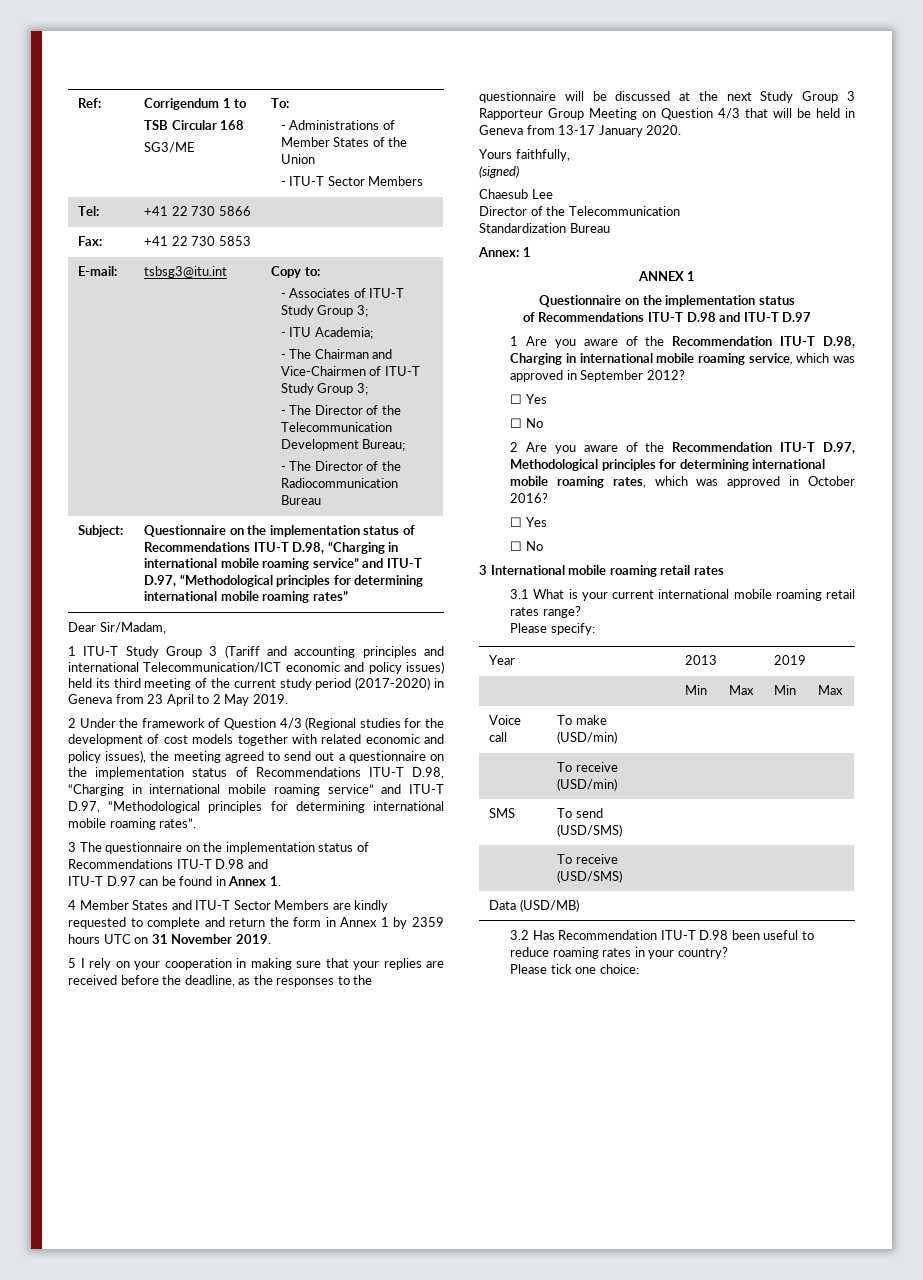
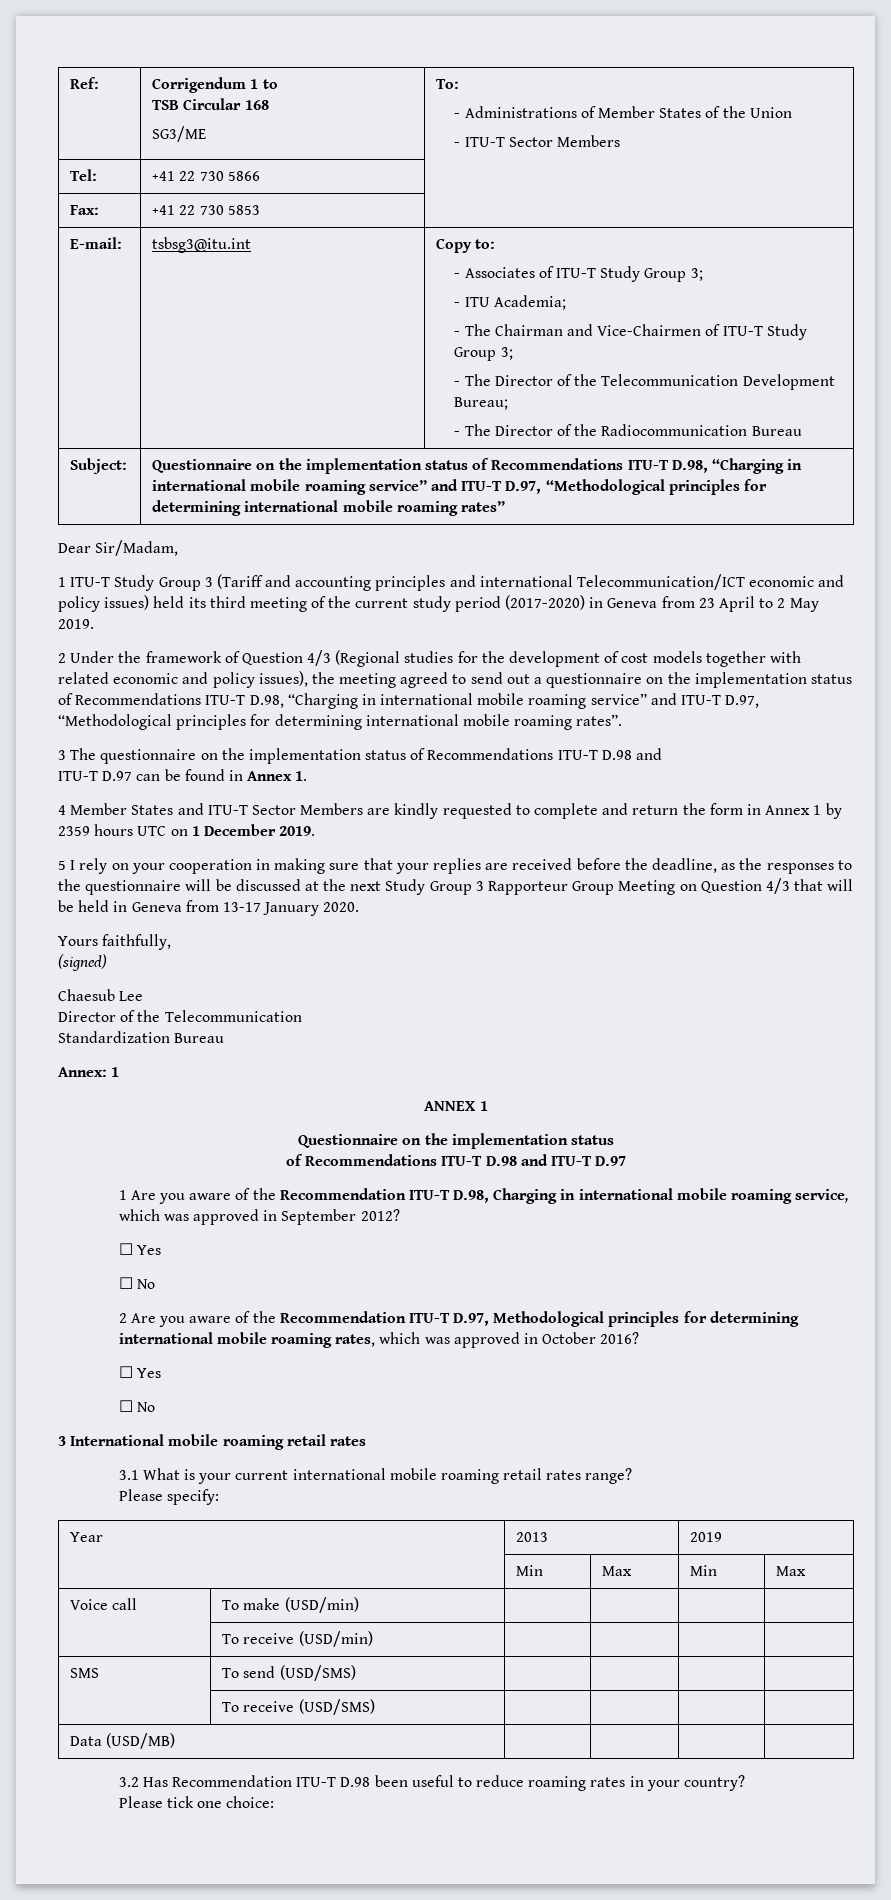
[151,934,233,944] 31 November -> [191,824,276,836] 1 December

